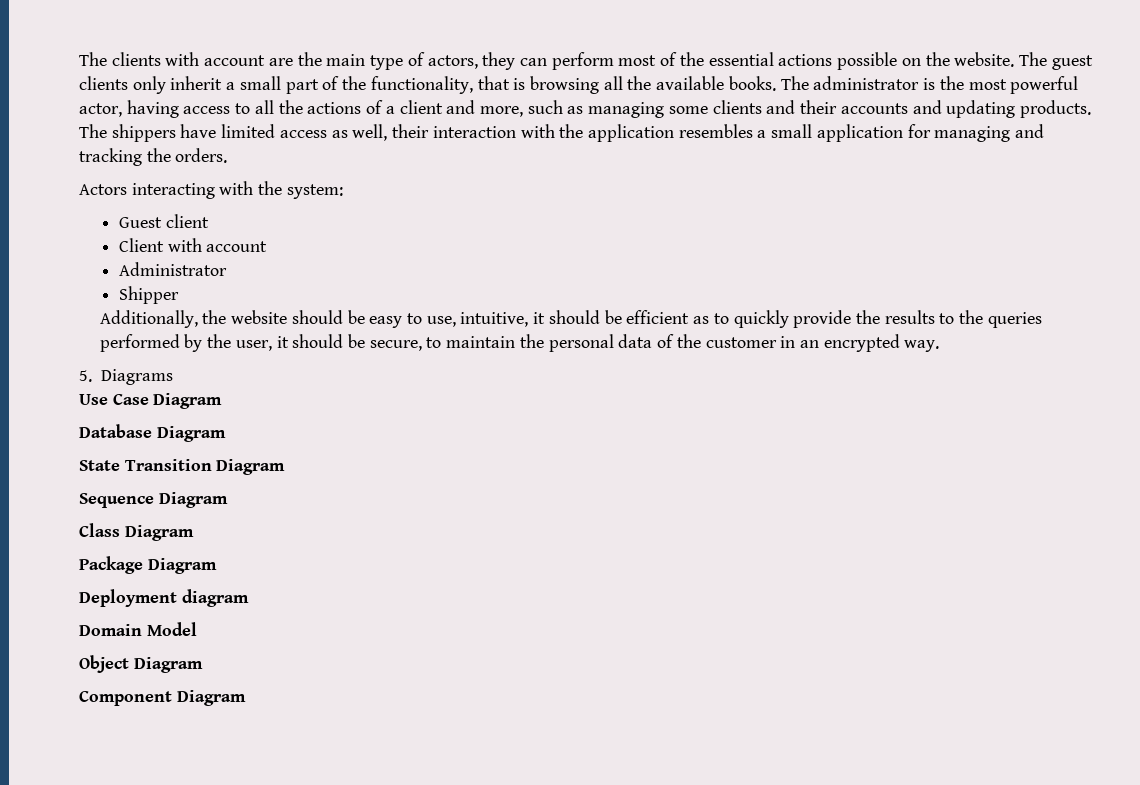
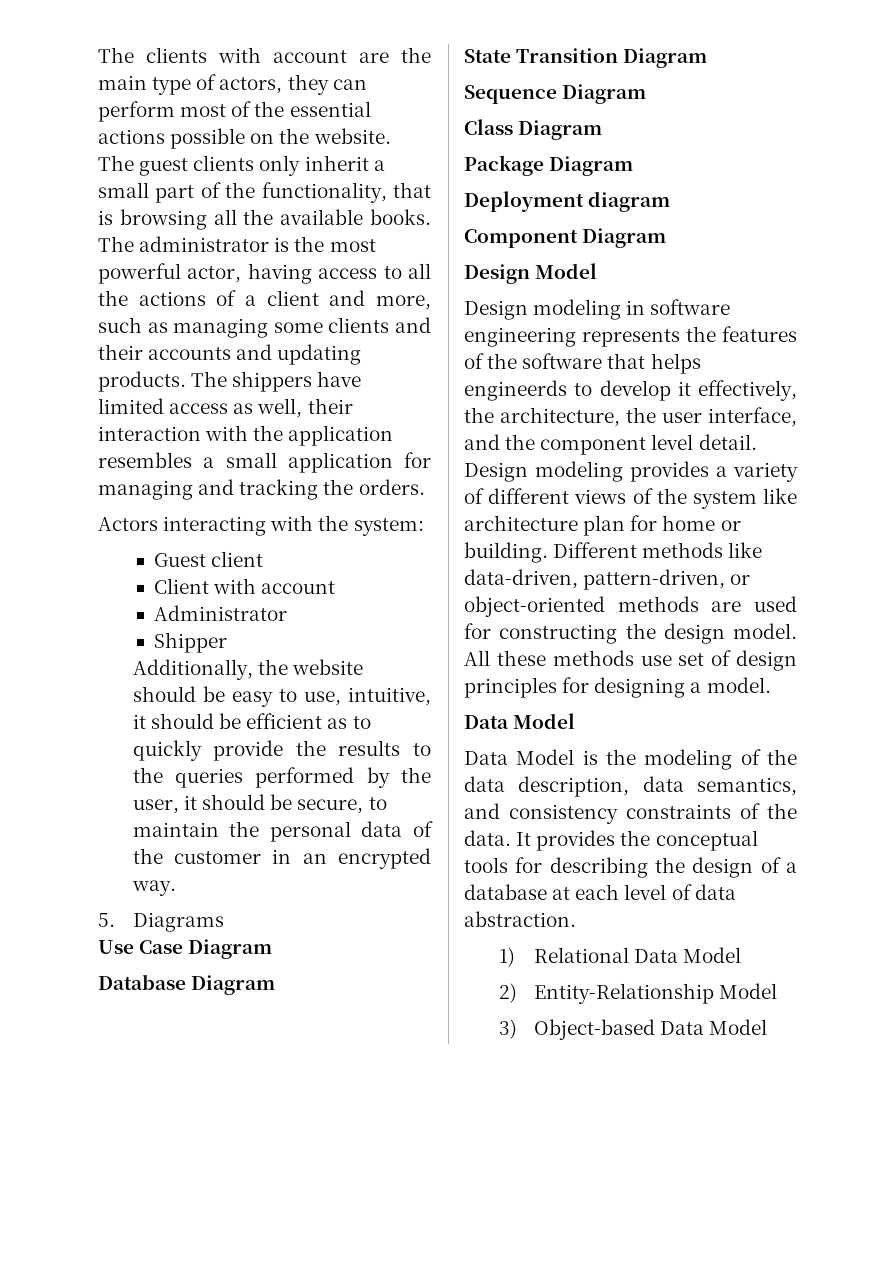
[79,622,197,636] [79,655,203,673] [79,690,246,706] Domain Model // Object Diagram // Component Diagram -> [464,228,667,248] [464,263,598,284] [464,299,731,320] [464,326,797,347] [464,353,701,374] [464,380,797,401] [464,407,797,427] [464,434,757,455] [464,461,798,482] [464,488,797,509] [464,515,741,536] [464,542,763,563] [464,569,751,590] [464,596,797,617] [464,623,797,644] [464,650,797,671] [464,677,771,698] [464,713,576,729] [464,749,797,770] [464,776,797,797] [464,803,797,824] [464,830,758,851] [464,857,797,878] [464,884,736,900] [464,911,576,927] [498,947,742,967] [498,983,777,1004] [498,1019,768,1040] Component Diagram // Design Model // Design modeling in software engineering represents the features of the software that helps engineerds to develop it effectively, the architecture, the user interface, and the component level detail. Design modeling provides a variety of different views of the system like architecture plan for home or building. Different methods like data-driven, pattern-driven, or object-oriented methods are used for constructing the design model. All these methods use set of design principles for designing a model. // Data Model // Data Model is the modeling of the data description, data semantics, and consistency constraints of the data. It provides the conceptual tools for describing the design of a database at each level of data abstraction. // 1) Relational Data Model // 2) Entity-Relationship Model // 3) Object-based Data Model

